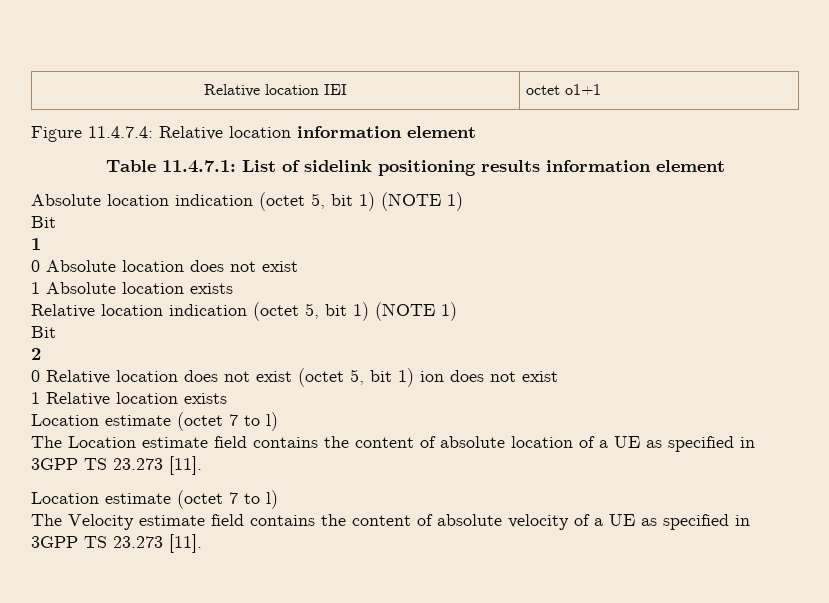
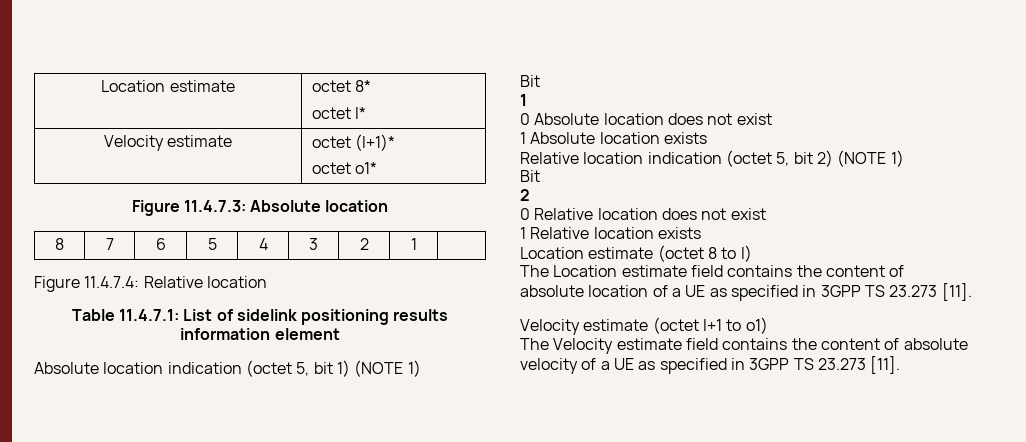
[204,84,347,97] [526,84,602,95] Relative location IEI | octet o1+1 -> [101,80,235,92] [312,80,372,92] [312,107,367,119] [103,135,233,151] [312,134,396,151] [312,162,378,174] [131,200,389,216] [55,238,64,250] [105,238,114,250] [155,238,166,250] [207,238,217,250] [258,238,268,250] [309,238,318,250] [359,238,369,250] [410,238,417,250] Location estimate | octet 8* // octet l* // Velocity estimate | octet (l+1)* // octet o1* // Figure 11.4.7.3: Absolute location // 8 | 7 | 6 | 5 | 4 | 3 | 2 | 1 |
[297,126,476,138] information element -> (267, 282) none
[353,302,369,321] 1) -> [816,150,833,167] 2)
[298,368,558,387] (octet 5, bit 1) ion does not exist -> (766, 214) none
[229,414,238,426] 7 -> [707,247,717,259] 8
[31,490,278,509] Location estimate (octet 7 to l) -> [520,317,768,335] Velocity estimate (octet l+1 to o1)

